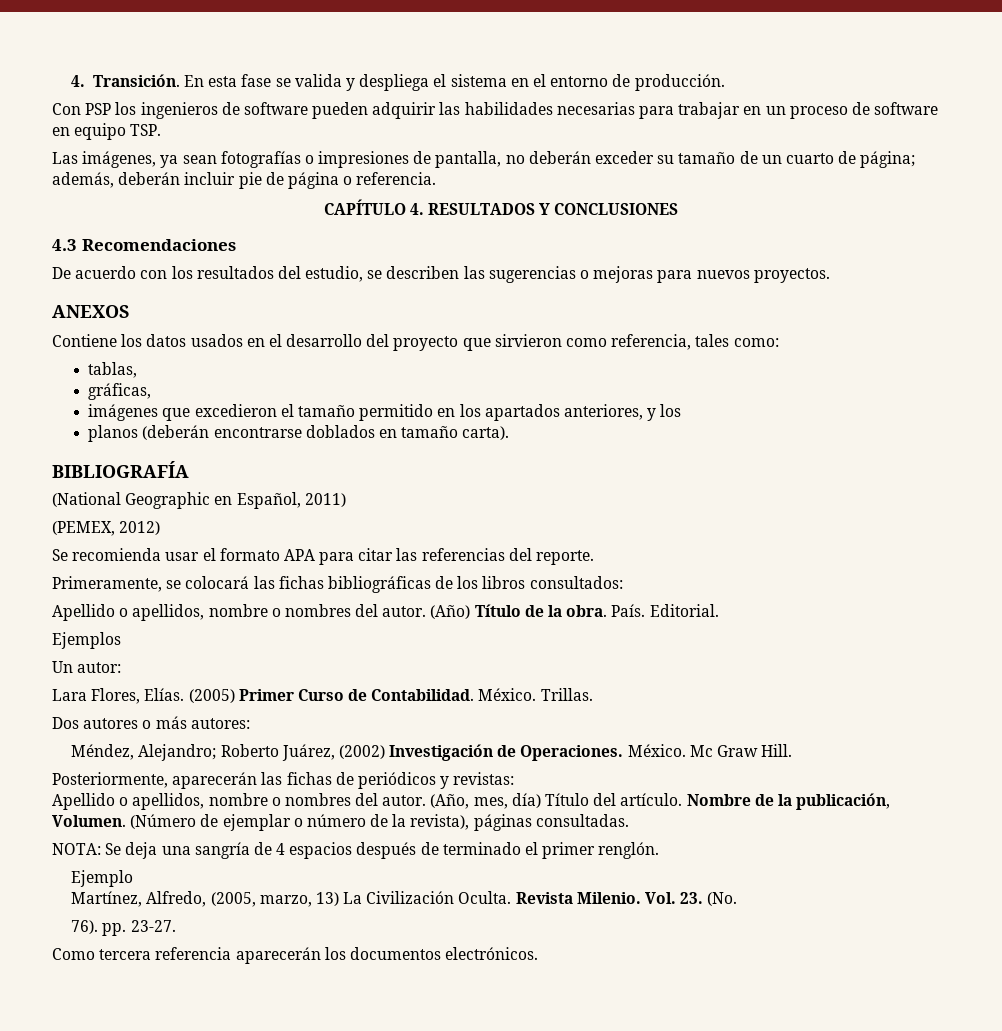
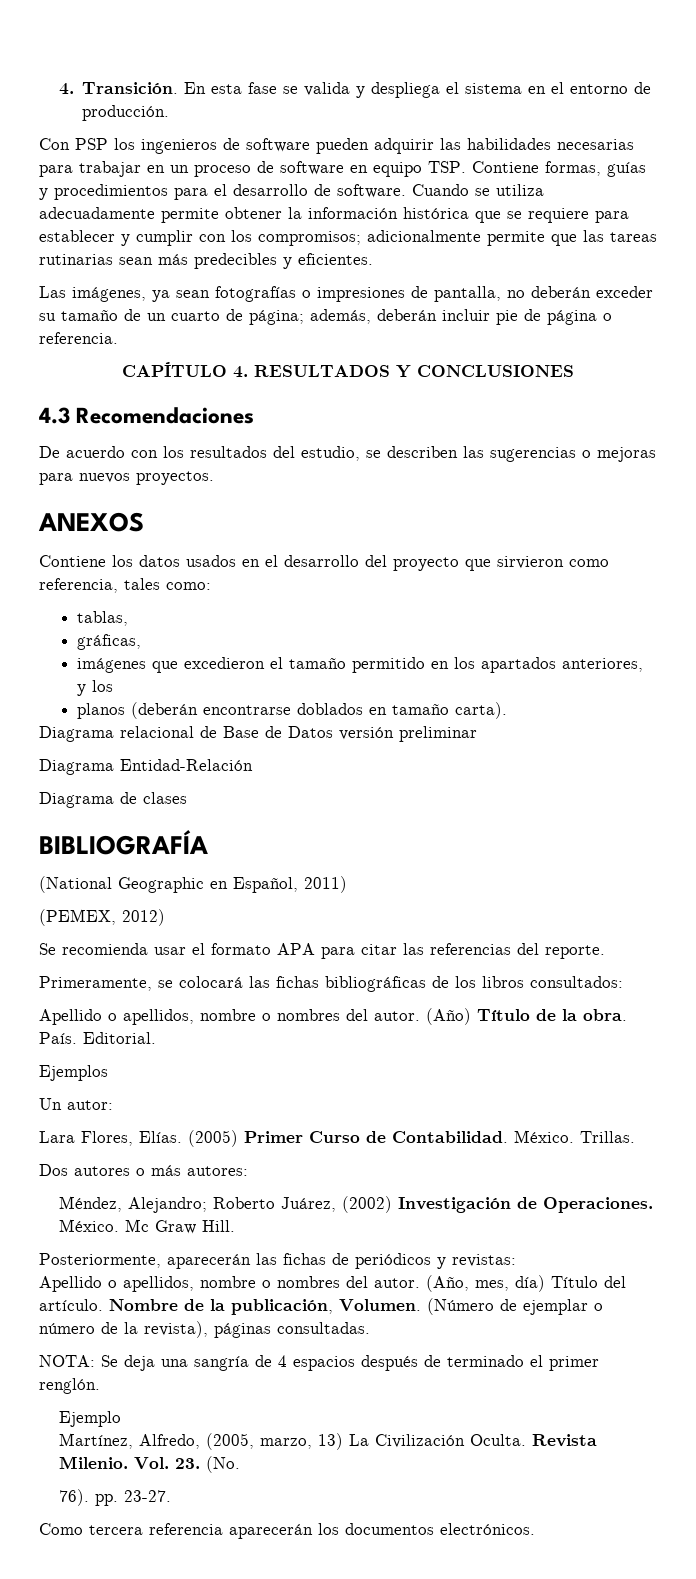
(162, 130) none -> [472,161,646,177] [39,184,544,200] [39,207,629,223] [39,230,657,246] [39,253,373,269] Contiene formas, guías y procedimientos para el desarrollo de software. Cuando se utiliza adecuadamente permite obtener la información histórica que se requiere para establecer y cumplir con los compromisos; adicionalmente permite que las tareas rutinarias sean más predecibles y eficientes.
(510, 433) none -> [39,726,477,742] [39,759,253,775] [39,792,187,808] // Diagrama relacional de Base de Datos versión preliminar // Diagrama Entidad-Relación // Diagrama de clases

